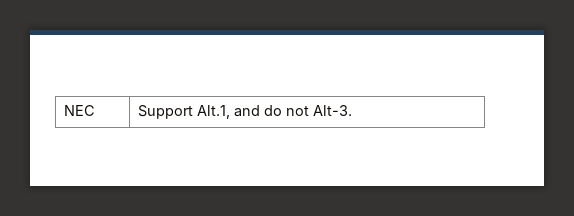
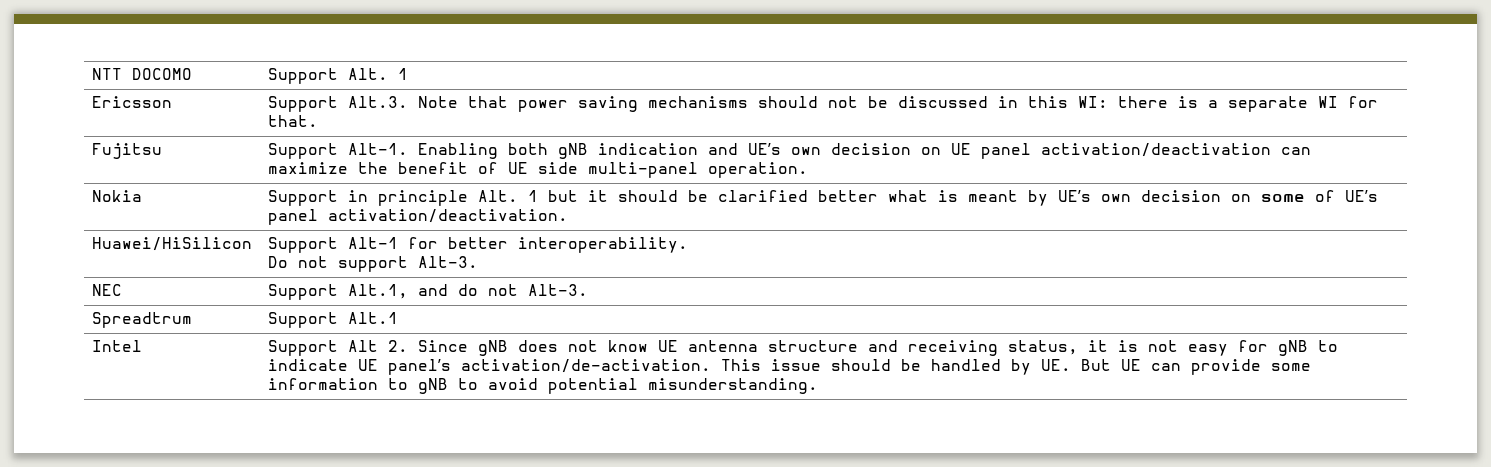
(63, 110) none -> [91,68,192,80] [267,68,408,84] [91,96,172,108] [267,96,1378,112] [267,115,318,127] [91,143,162,159] [267,143,1311,159] [267,162,808,178] [91,190,142,202] [267,190,1378,206] [267,209,568,225] [91,237,252,251] [267,237,688,253] [267,256,478,272] NTT DOCOMO | Support Alt. 1 // Ericsson | Support Alt.3. Note that power saving mechanisms should not be discussed in this WI: there is a separate WI for that. // Fujitsu | Support Alt-1. Enabling both gNB indication and UE’s own decision on UE panel activation/deactivation can maximize the benefit of UE side multi-panel operation. // Nokia | Support in principle Alt. 1 but it should be clarified better what is meant by UE’s own decision on some of UE’s panel activation/deactivation. // Huawei/HiSilicon | Support Alt-1 for better interoperability. // Do not support Alt-3. //
(352, 110) none -> [91,312,192,328] [267,312,398,328] [91,340,142,352] [267,340,1338,356] [267,359,1311,375] [267,378,818,394] // Spreadtrum | Support Alt.1 // Intel | Support Alt 2. Since gNB does not know UE antenna structure and receiving status, it is not easy for gNB to indicate UE panel’s activation/de-activation. This issue should be handled by UE. But UE can provide some information to gNB to avoid potential misunderstanding.

